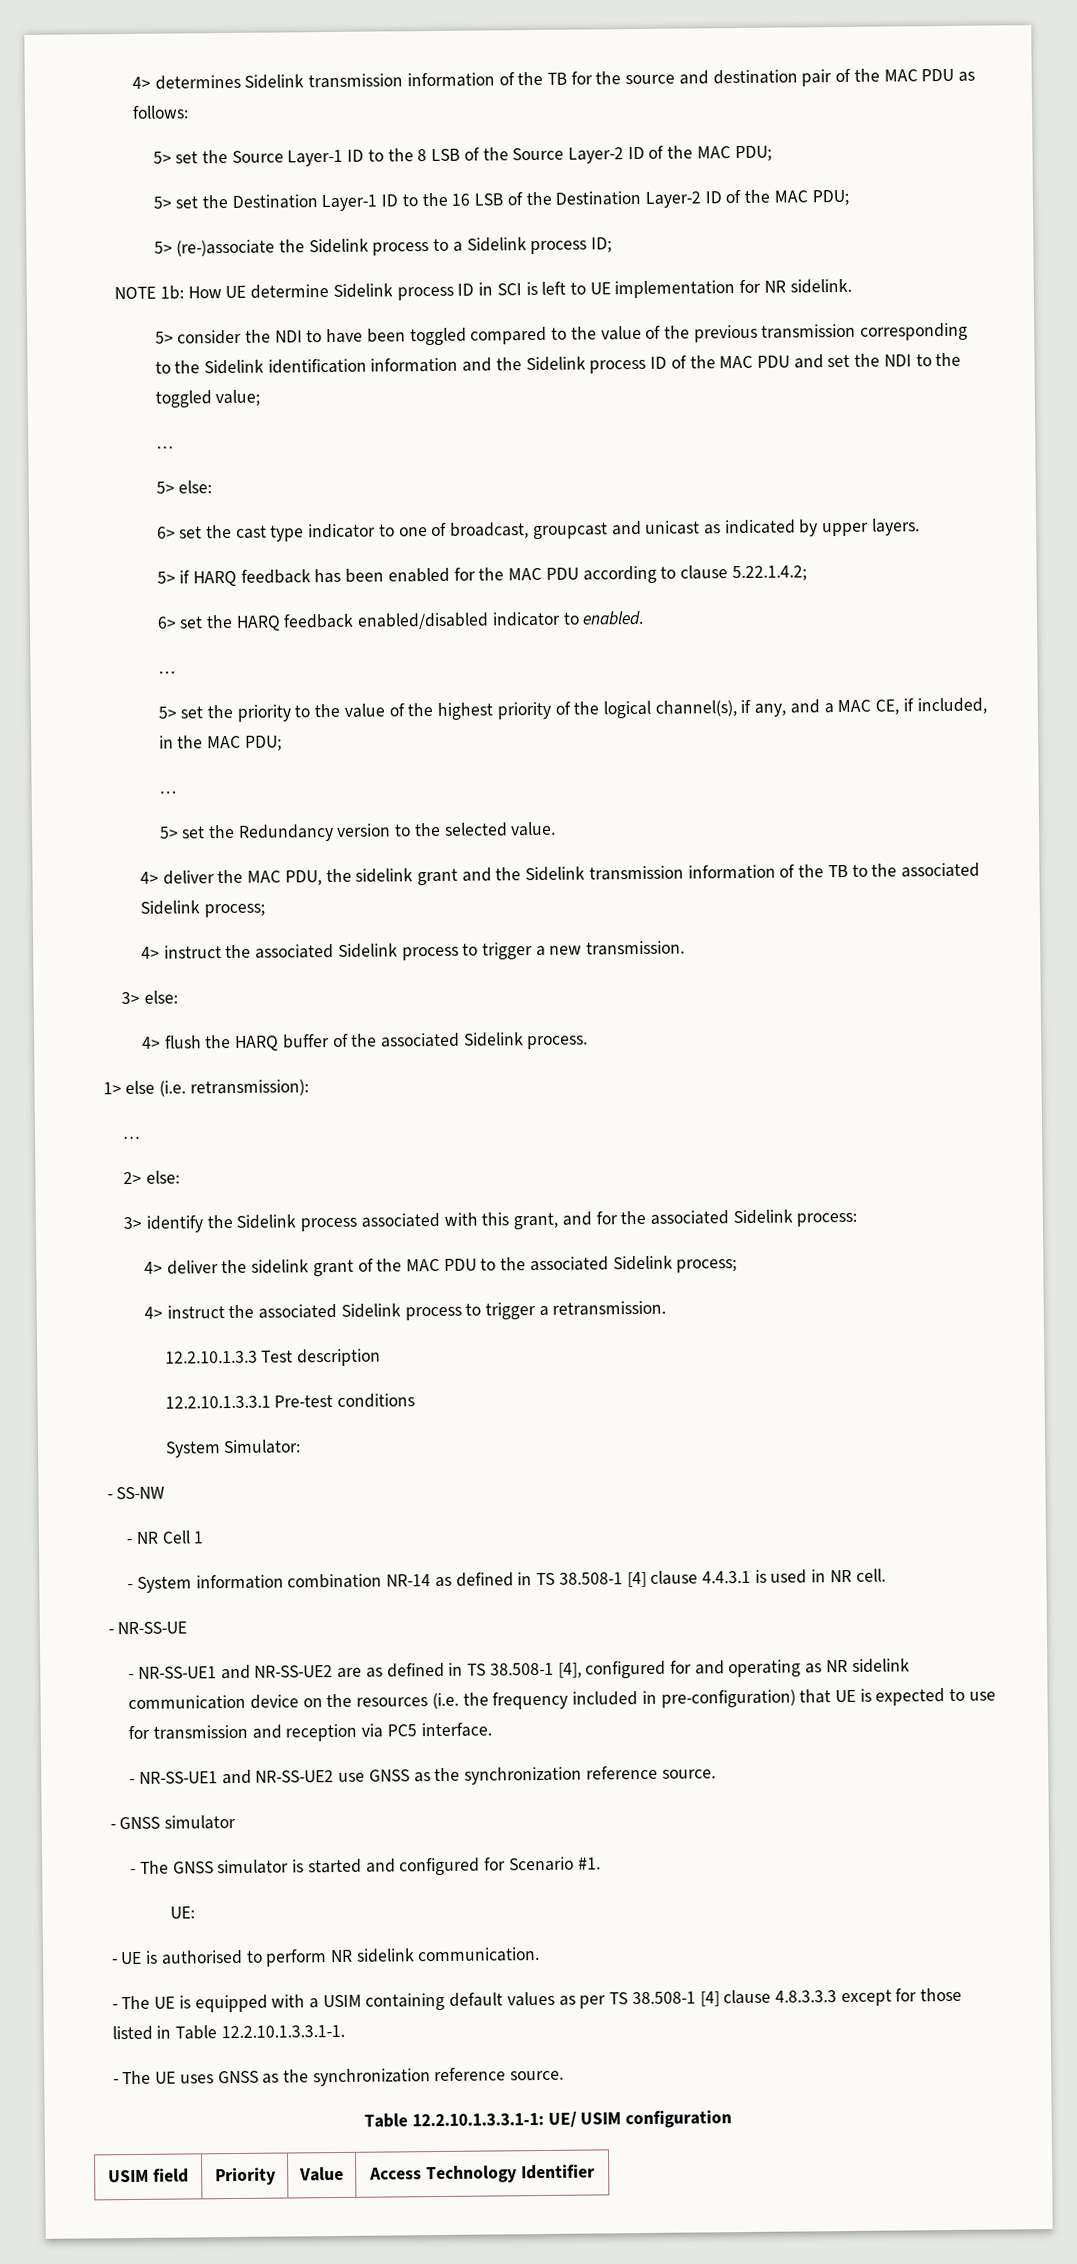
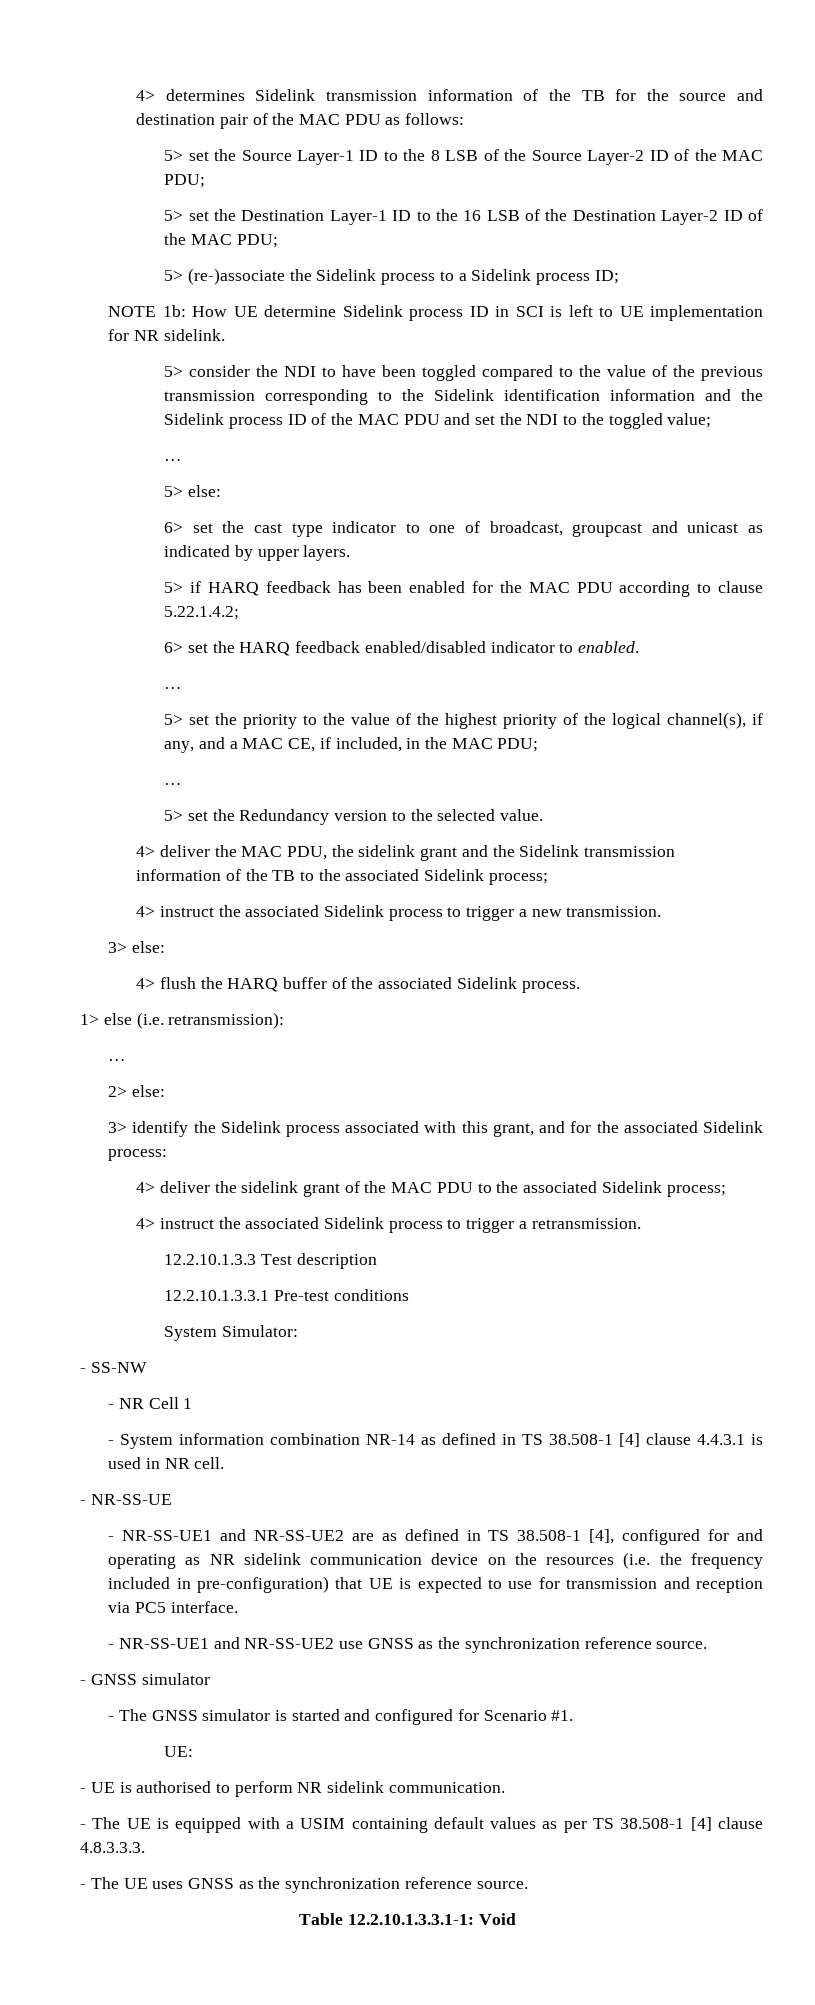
[774,1987,963,2007] [111,2024,345,2041] 4.8.3.3.3 except for those listed in Table 12.2.10.1.3.3.1-1. -> [80,1842,146,1853] 4.8.3.3.3.
[547,2110,732,2129] [108,2168,189,2183] [214,2167,276,2186] [299,2166,344,2182] [369,2164,595,2184] UE/ USIM configuration // USIM field | Priority | Value | Access Technology Identifier -> [478,1913,516,1925] Void

